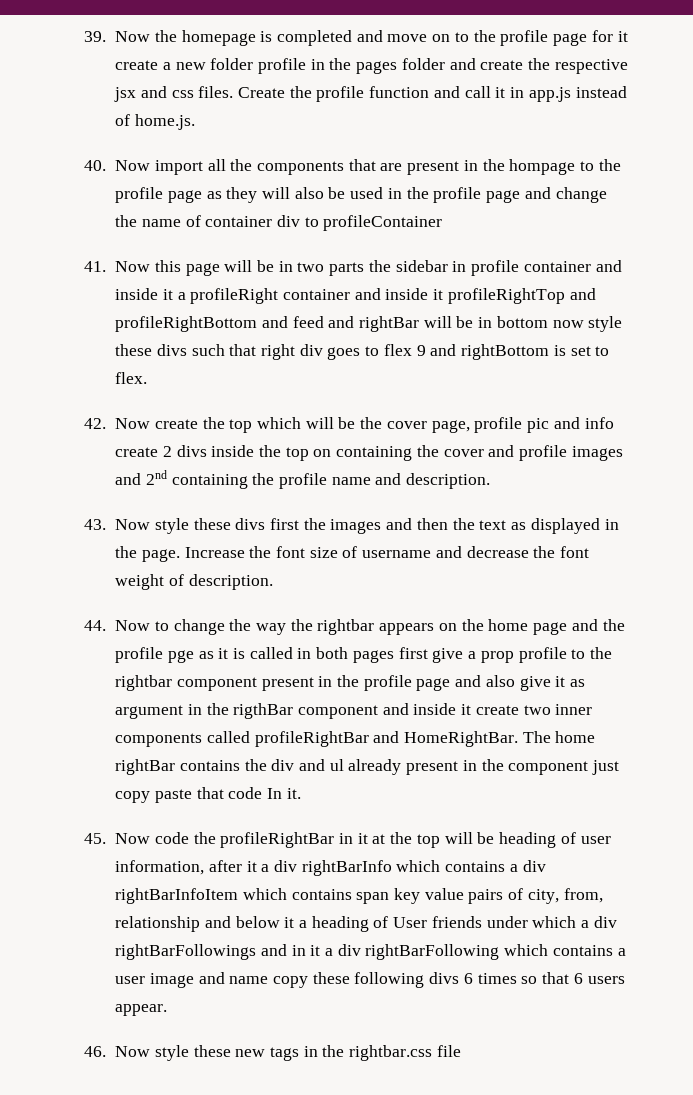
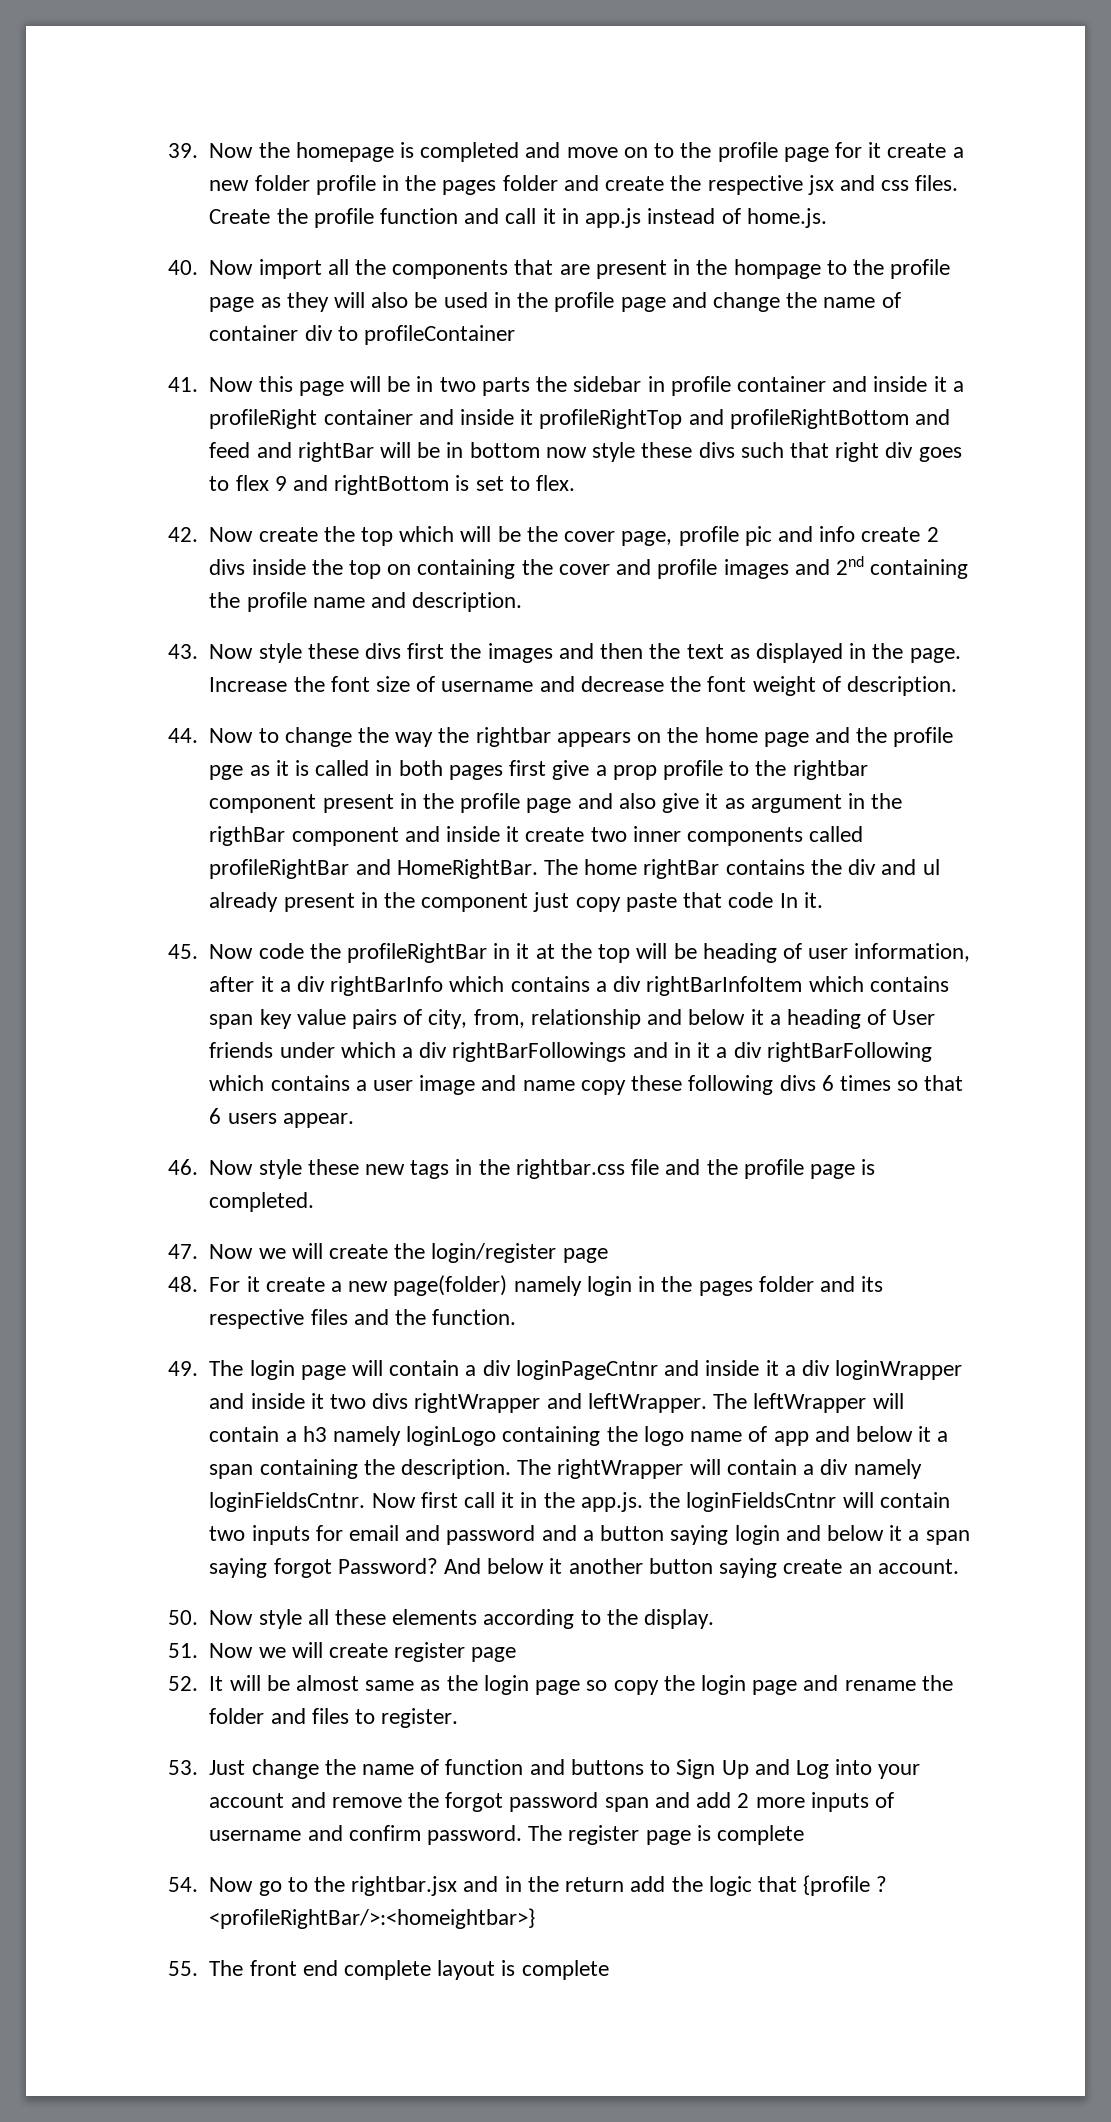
(461, 1051) none -> [665,1159,876,1179] [209,1192,315,1212] [167,1243,608,1263] [167,1275,884,1296] [209,1309,517,1329] [167,1360,963,1380] [209,1393,904,1413] [209,1426,949,1446] [209,1459,922,1479] [209,1492,950,1512] [209,1525,970,1545] [209,1558,959,1578] [167,1609,715,1629] [167,1642,517,1662] [167,1675,953,1695] [209,1708,459,1728] [167,1759,921,1779] [209,1792,894,1812] [209,1825,805,1845] [167,1875,888,1896] [209,1908,536,1929] [167,1960,609,1980] and the profile page is completed. // 47. Now we will create the login/register page // 48. For it create a new page(folder) namely login in the pages folder and its respective files and the function. // 49. The login page will contain a div loginPageCntnr and inside it a div loginWrapper and inside it two divs rightWrapper and leftWrapper. The leftWrapper will contain a h3 namely loginLogo containing the logo name of app and below it a span containing the description. The rightWrapper will contain a div namely loginFieldsCntnr. Now first call it in the app.js. the loginFieldsCntnr will contain two inputs for email and password and a button saying login and below it a span saying forgot Password? And below it another button saying create an account. // 50. Now style all these elements according to the display. // 51. Now we will create register page // 52. It will be almost same as the login page so copy the login page and rename the folder and files to register. // 53. Just change the name of function and buttons to Sign Up and Log into your account and remove the forgot password span and add 2 more inputs of username and confirm password. The register page is complete // 54. Now go to the rightbar.jsx and in the return add the logic that {profile ? <profileRightBar/>:<homeightbar>} // 55. The front end complete layout is complete

